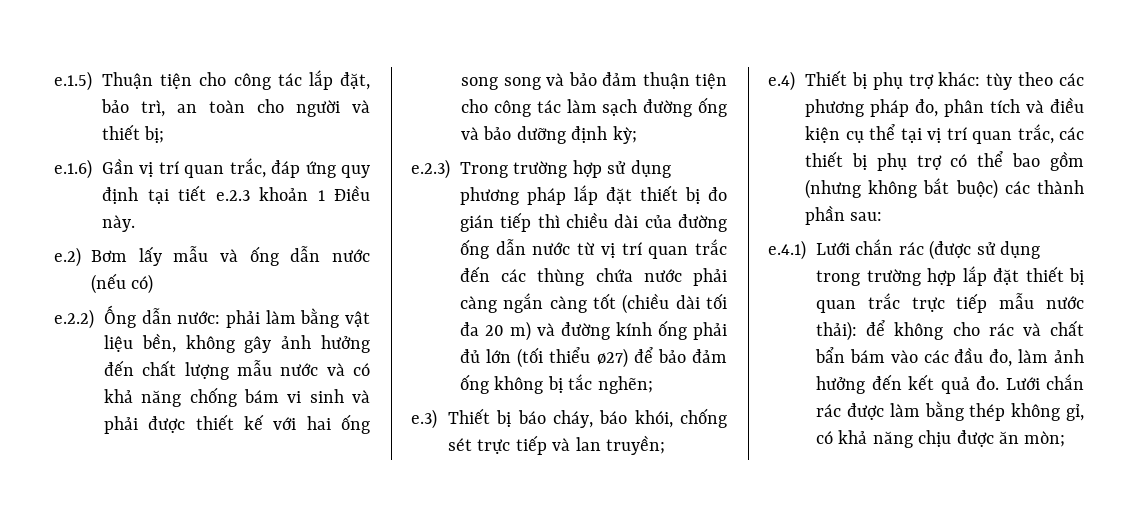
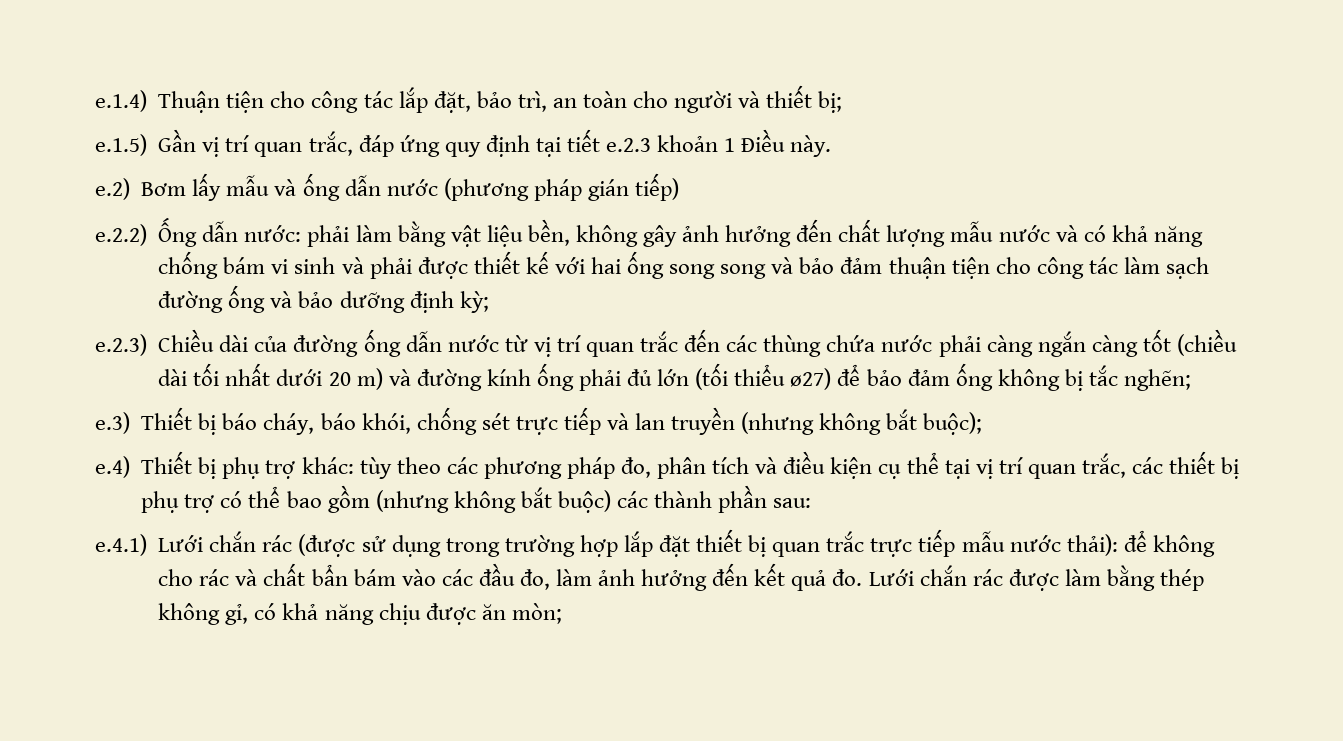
[54,71,92,91] e.1.5) -> [95,90,147,112] e.1.4)
[54,159,92,179] e.1.6) -> [95,134,147,156] e.1.5)
[91,273,154,294] (nếu có) -> [443,173,679,201] (phương pháp gián tiếp)
[460,160,671,178] [460,185,727,205] [460,212,608,232] Trong trường hợp sử dụng phương pháp lắp đặt thiết bị đo gián tiếp thì chiều -> [158,329,215,352] Chiều
[460,322,479,336] đa -> [225,363,323,386] nhất dưới
[605,435,665,455] truyền; -> [671,407,983,435] truyền (nhưng không bắt buộc);

